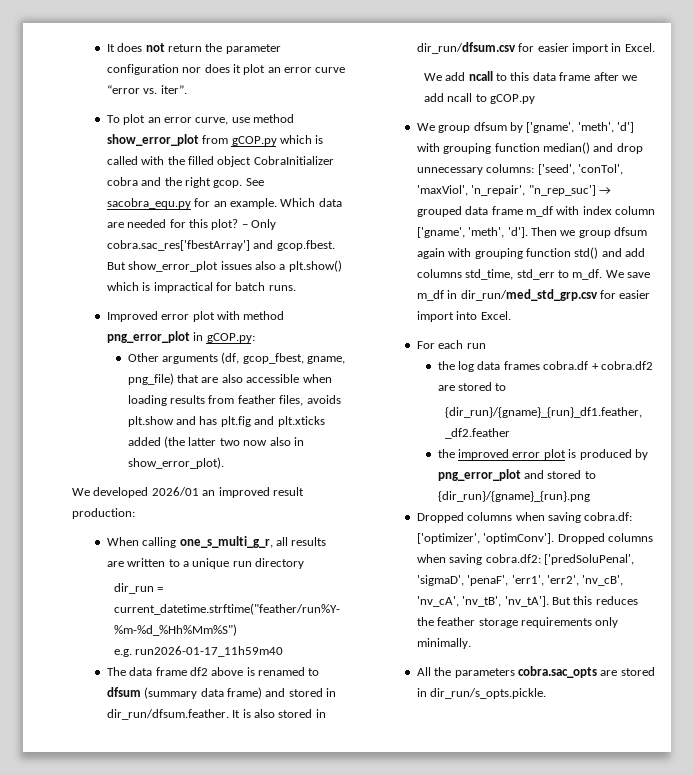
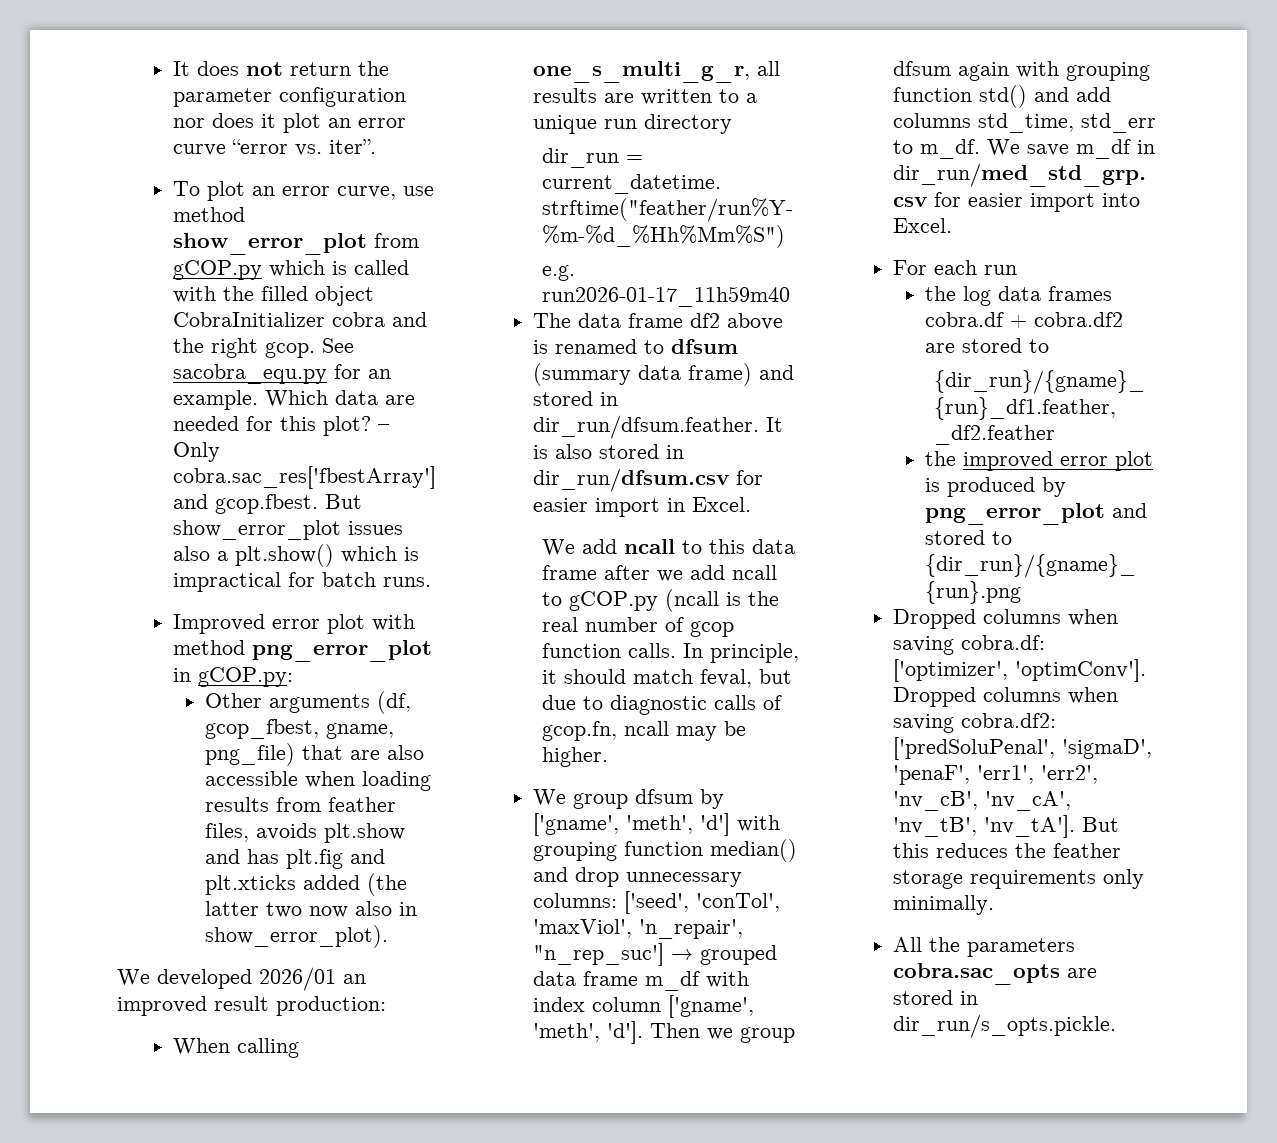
(536, 99) none -> [664,589,779,612] [541,617,734,637] [541,643,799,663] [541,669,792,688] [541,695,782,715] [541,721,746,741] [541,747,608,767] (ncall is the real number of gcop function calls. In principle, it should match feval, but due to diagnostic calls of gcop.fn, ncall may be higher.

